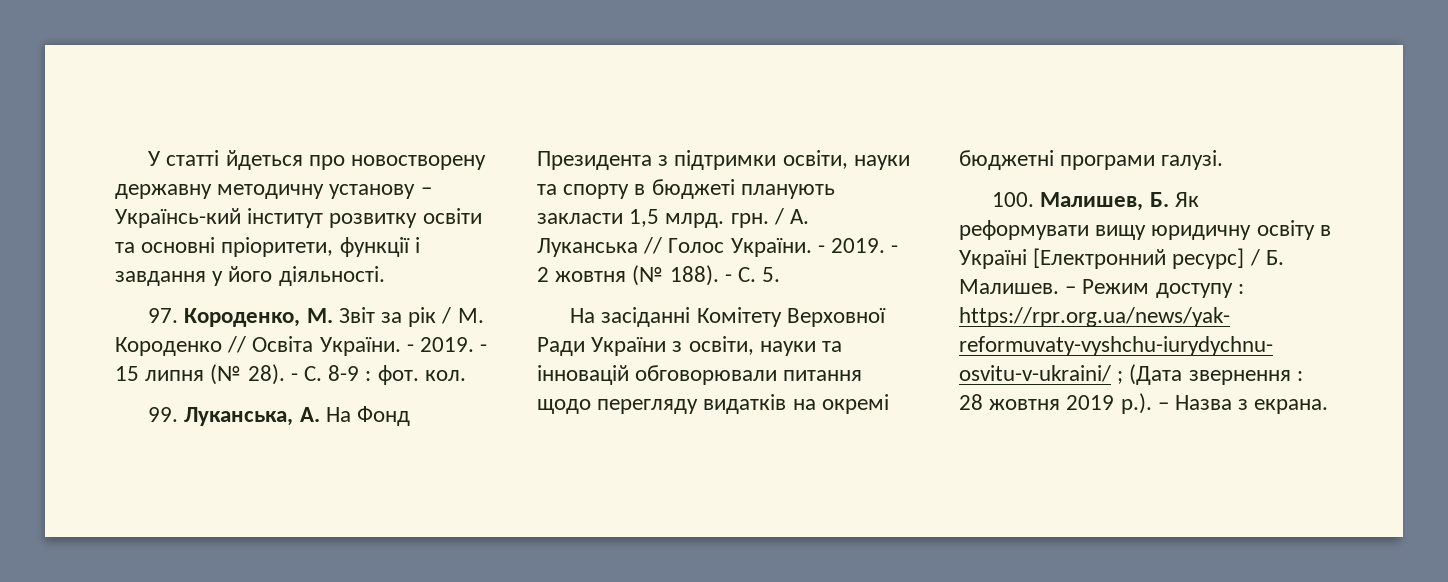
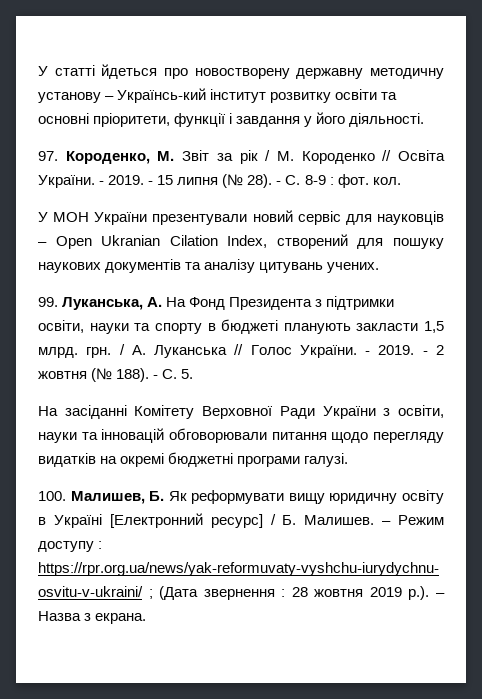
(466, 375) none -> [38,210,445,225] [38,234,444,249] [38,259,380,273] // У МОН України презентували новий сервіс для науковців – Open Ukranian Cilation Index, створений для пошуку наукових документів та аналізу цитувань учених.

